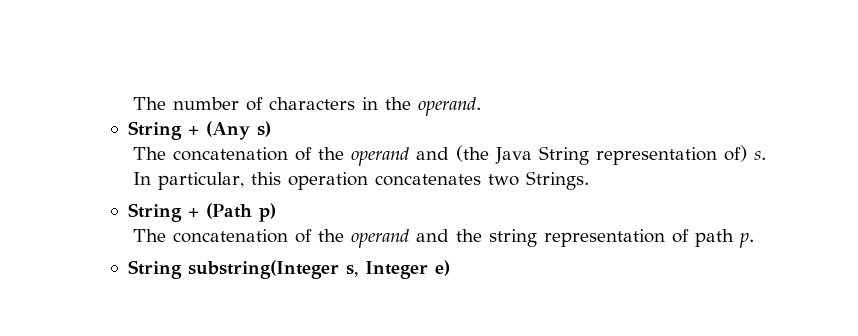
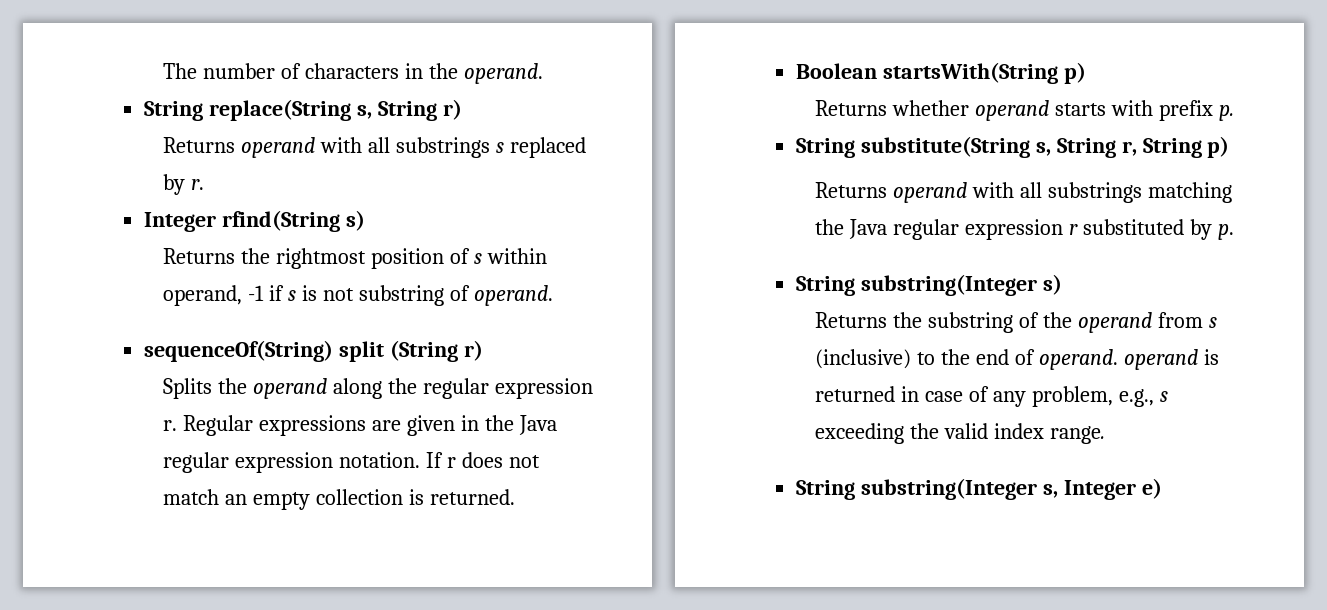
[187,121,271,140] [133,145,767,166] [133,171,590,190] [127,203,276,222] [133,229,755,248] + (Any s) // The concatenation of the operand and (the Java String representation of) s. In particular, this operation concatenates two Strings. // String + (Path p) // The concatenation of the operand and the string representation of path p. -> [208,99,462,121] [163,137,586,158] [163,174,205,195] [143,210,365,232] [163,248,547,269] [163,285,553,306] [143,340,483,362] [163,378,593,399] [163,415,557,436] [163,452,540,473] [163,489,515,510] [795,62,1086,84] [815,100,1234,121] [795,136,1230,158] [815,182,1232,203] [815,219,1234,240] [795,274,1062,296] [815,312,1217,333] [815,349,1219,370] [815,386,1168,407] [815,423,1105,444] replace(String s, String r) // Returns operand with all substrings s replaced by r. // Integer rfind(String s) // Returns the rightmost position of s within operand, -1 if s is not substring of operand. // sequenceOf(String) split (String r) // Splits the operand along the regular expression r. Regular expressions are given in the Java regular expression notation. If r does not match an empty collection is returned. // Boolean startsWith(String p) // Returns whether operand starts with prefix p. // String substitute(String s, String r, String p) // Returns operand with all substrings matching the Java regular expression r substituted by p. // String substring(Integer s) // Returns the substring of the operand from s (inclusive) to the end of operand. operand is returned in case of any problem, e.g., s exceeding the valid index range.

